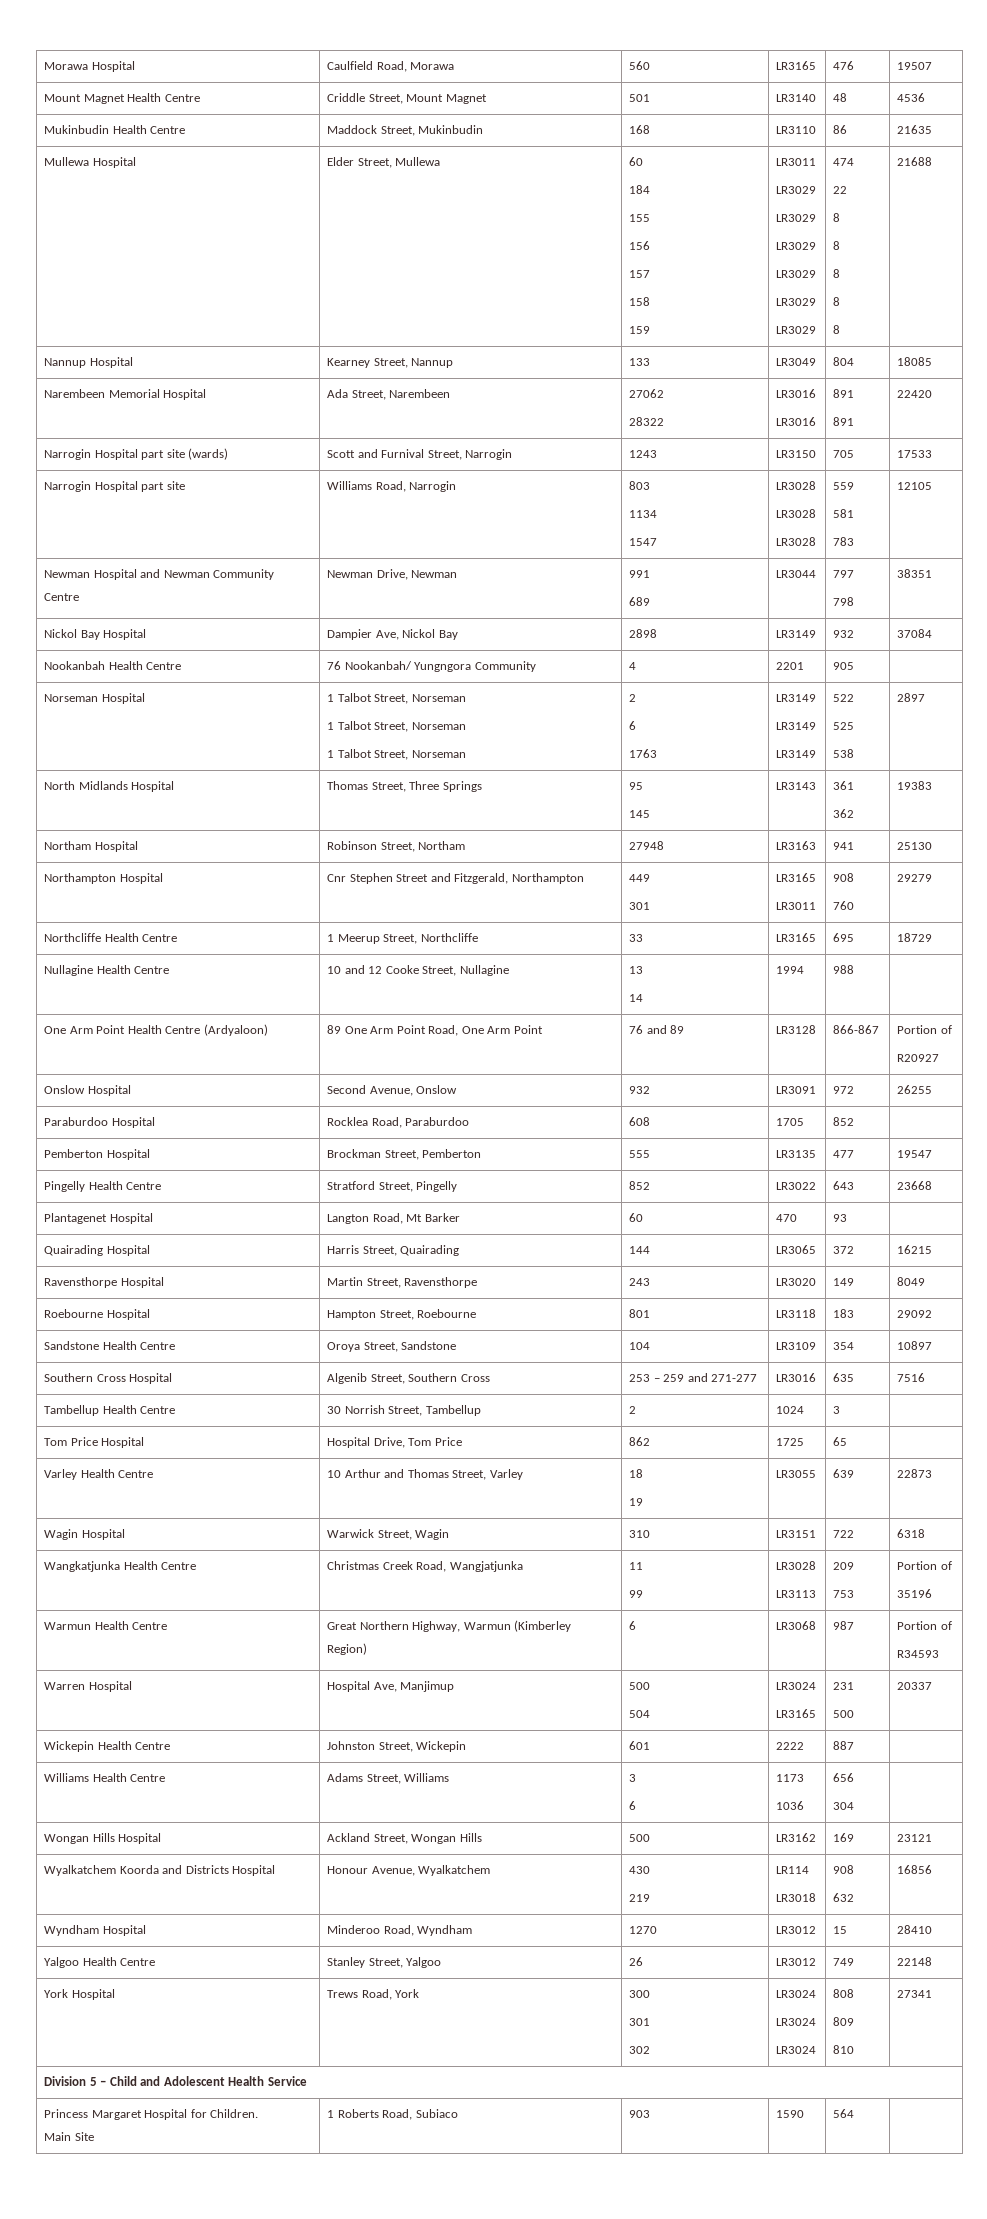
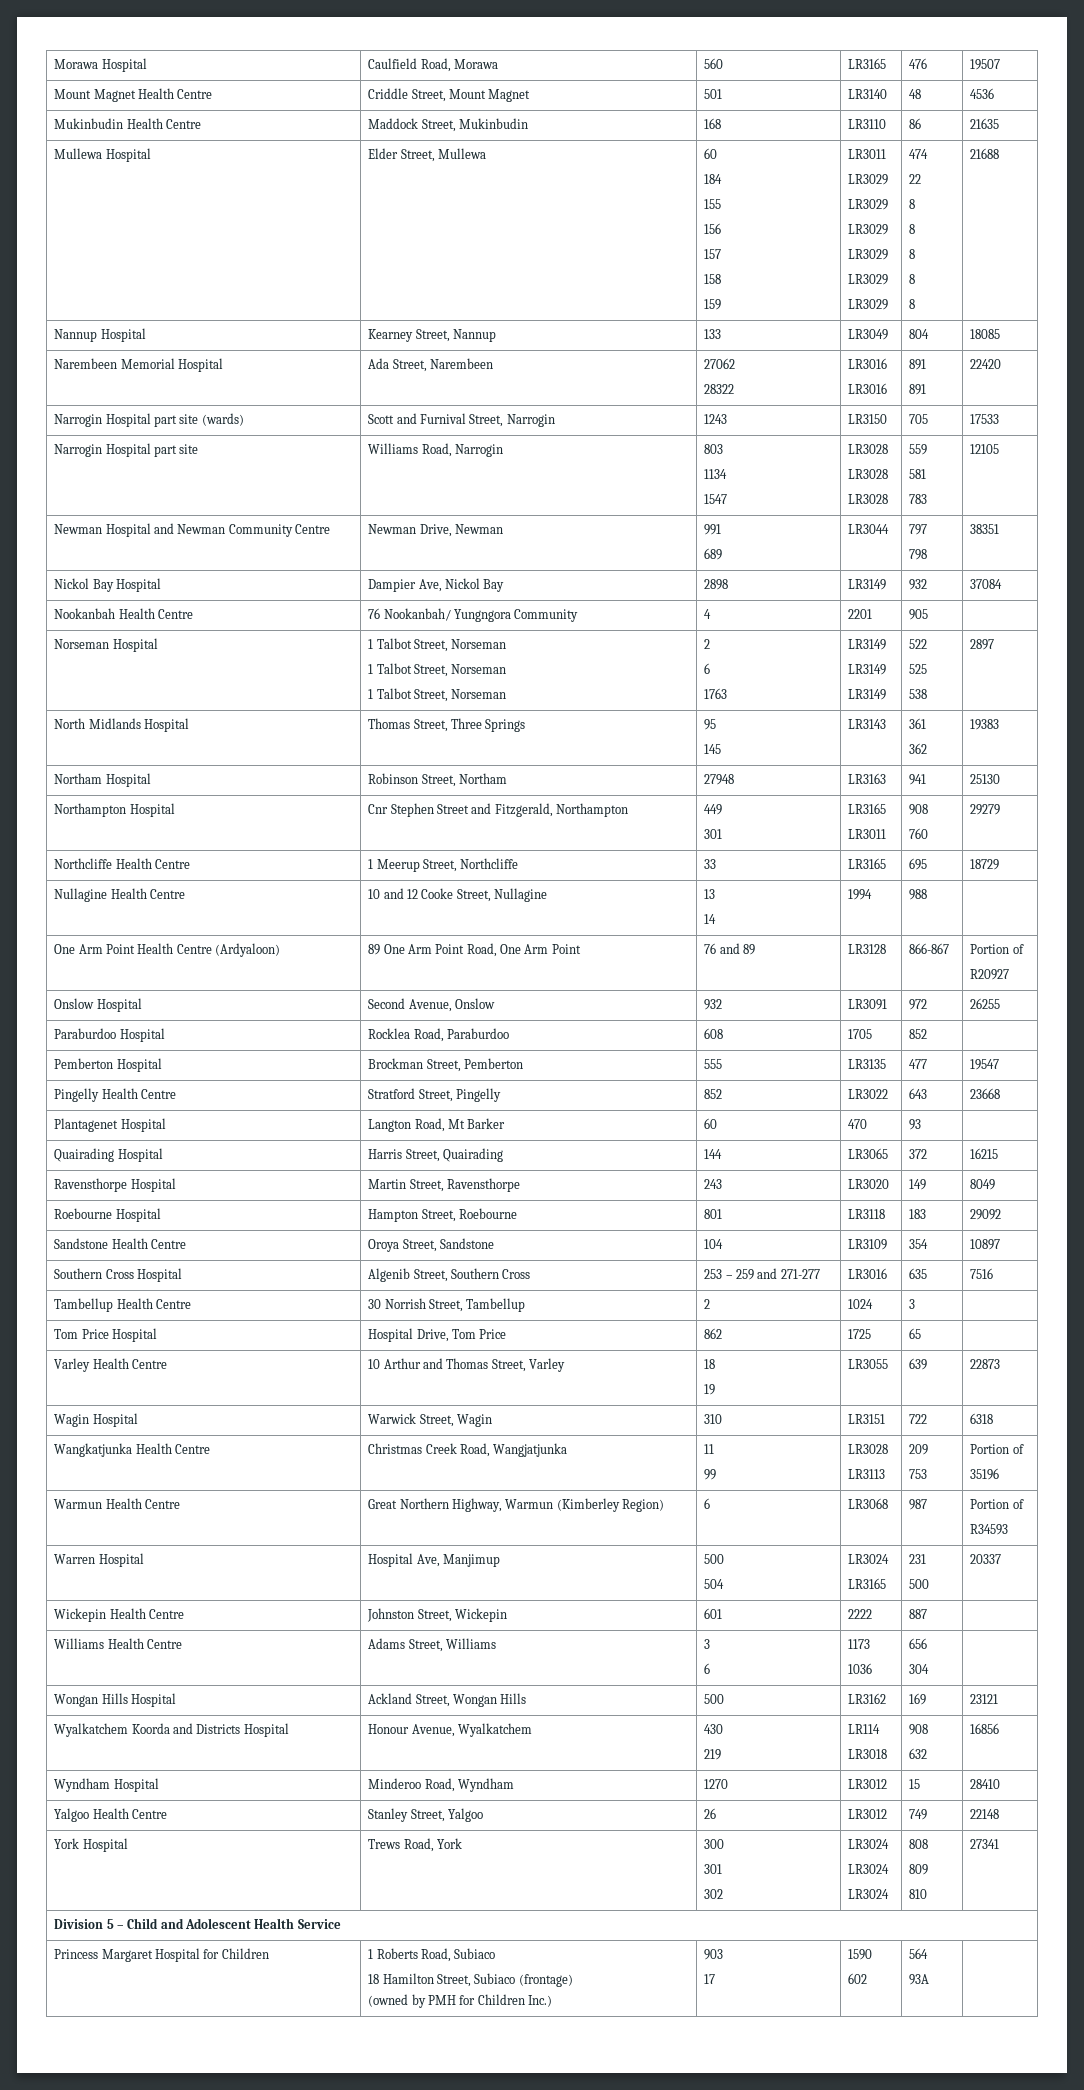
[210,2109,259,2118] [44,2132,94,2141] Children. // Main Site -> [221,1948,269,1959] Children
(458, 2113) none -> [368,1973,573,1987] [368,1994,553,2008] // 18 Hamilton Street, Subiaco (frontage) // (owned by PMH for Children Inc.)
(651, 2114) none -> [704,1974,716,1984] // 17
(805, 2114) none -> [848,1973,868,1984] // 602
(855, 2113) none -> [909,1974,930,1985] // 93A

